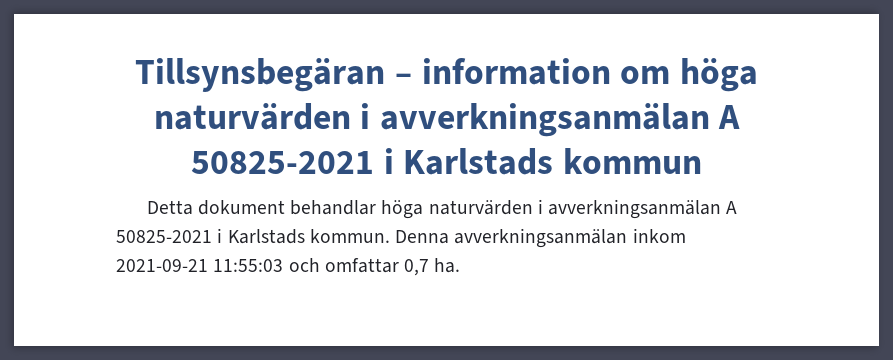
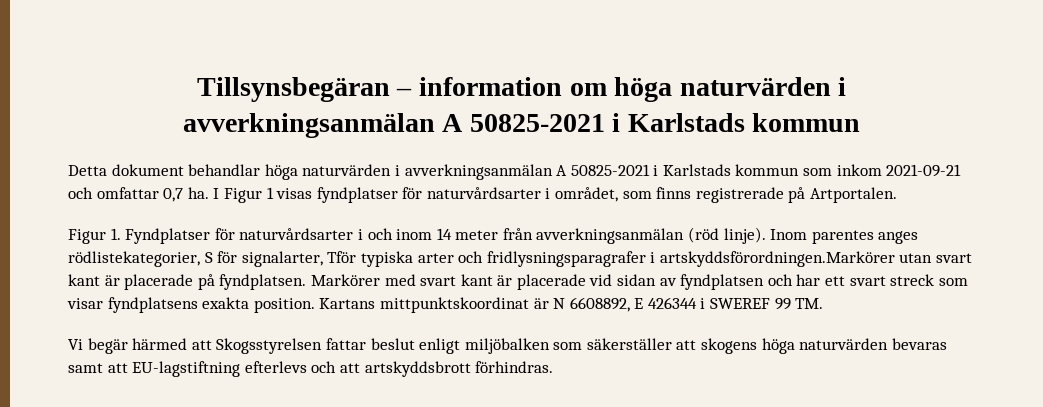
[309,228,628,248] kommun. Denna avverkningsanmälan -> [735,164,833,176] kommun som
[213,259,284,272] 11:55:03 -> (962, 170) none
(461, 265) none -> [213,187,898,203] [68,227,919,244] [68,251,973,267] [68,274,968,290] [67,297,824,313] [68,338,947,354] [68,361,554,377] I Figur 1 visas fyndplatser för naturvårdsarter i området, som finns registrerade på Artportalen. // Figur 1. Fyndplatser för naturvårdsarter i och inom 14 meter från avverkningsanmälan (röd linje). Inom parentes anges rödlistekategorier, S för signalarter, Tför typiska arter och fridlysningsparagrafer i artskyddsförordningen.Markörer utan svart kant är placerade på fyndplatsen. Markörer med svart kant är placerade vid sidan av fyndplatsen och har ett svart streck som visar fyndplatsens exakta position. Kartans mittpunktskoordinat är N 6608892, E 426344 i SWEREF 99 TM. // Vi begär härmed att Skogsstyrelsen fattar beslut enligt miljöbalken som säkerställer att skogens höga naturvärden bevaras samt att EU-lagstiftning efterlevs och att artskyddsbrott förhindras.

